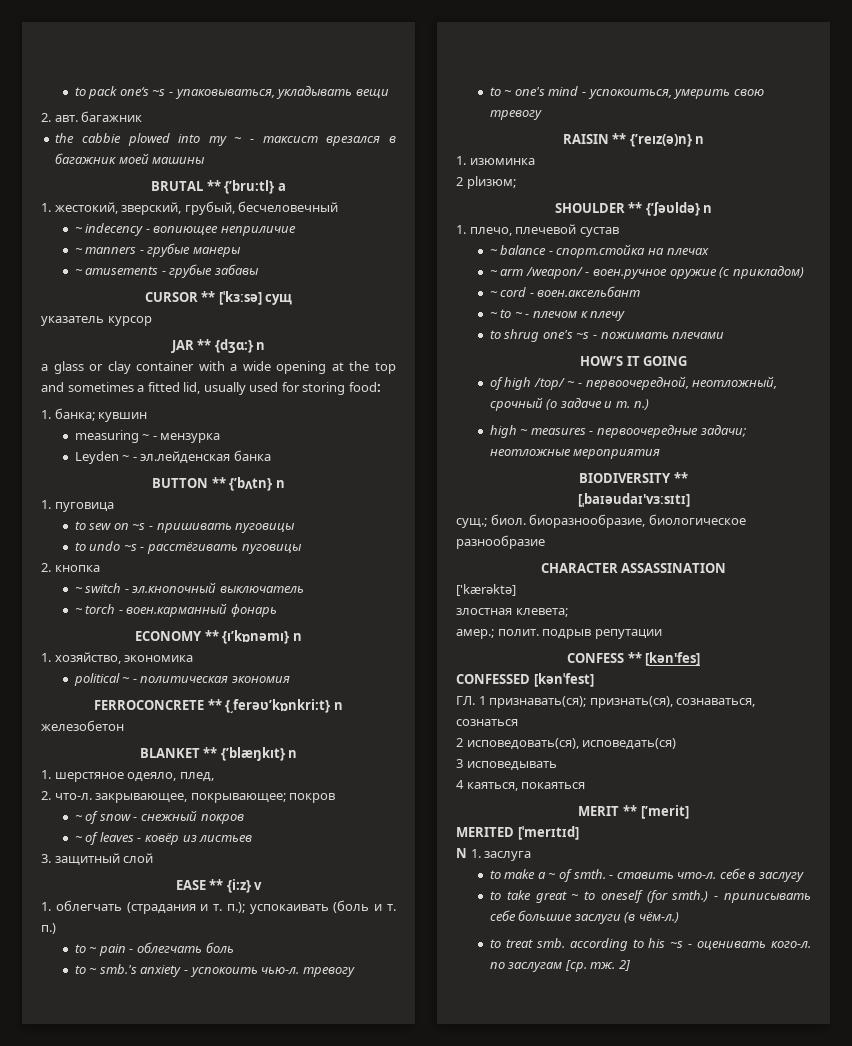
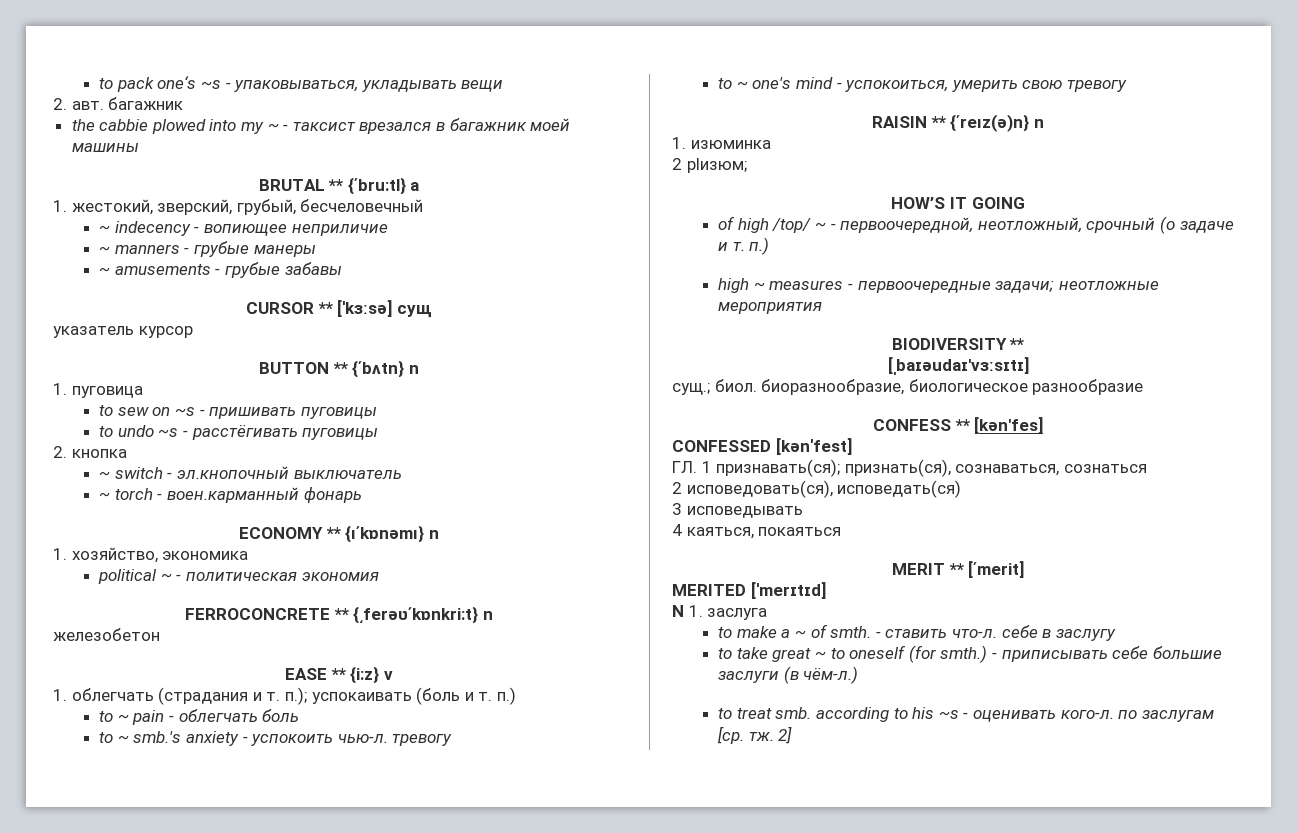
[170,339,266,353] [41,361,396,374] [41,382,381,395] [41,408,148,422] [74,430,221,443] [74,450,271,464] // JAR ** {dʒɑ:} n // a glass or clay container with a wide opening at the top and sometimes a fitted lid, usually used for storing food: // 1. банка; кувшин // measuring ~ - мензурка // Leyden ~ - эл.лейденская банка -> (193, 332) none
[139,747,298,761] [41,770,214,782] [41,791,336,803] [74,810,244,824] [74,832,253,845] [41,853,154,866] // BLANKET ** {ʹblæŋkıt} n // 1. шерстяное одеяло, плед, // 2. что-л. закрывающее, покрывающее; покров // ~ of snow - снежный покров // ~ of leaves - ковёр из листьев // 3. защитный слой -> (160, 634) none
[554,202,713,216] [456,224,619,237] [489,244,709,258] [489,266,804,279] [489,286,641,297] [489,309,626,321] [489,329,725,342] // SHOULDER ** {ʹʃəʋldə} n // 1. плечо, плечевой сустав // ~ balance - спорт.стойка на плечах // ~ arm /weapon/ - воен.ручное оружие (с прикладом) // ~ cord - воен.аксельбант // ~ to ~ - плечом к плечу // to shrug one's ~s - пожимать плечами -> (747, 165) none
[540,563,727,573] [456,584,516,596] [456,608,568,617] [456,629,662,639] // CHARACTER ASSASSINATION // ['kærəktə] // злостная клевета; // амер.; полит. подрыв репутации -> (1144, 387) none

